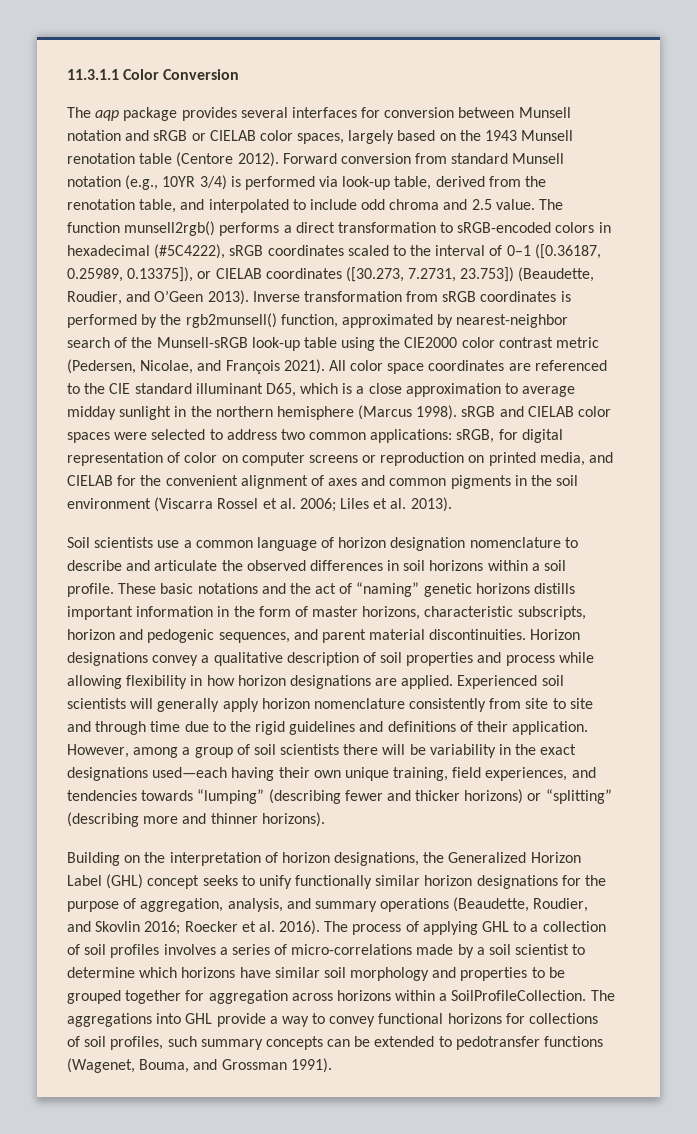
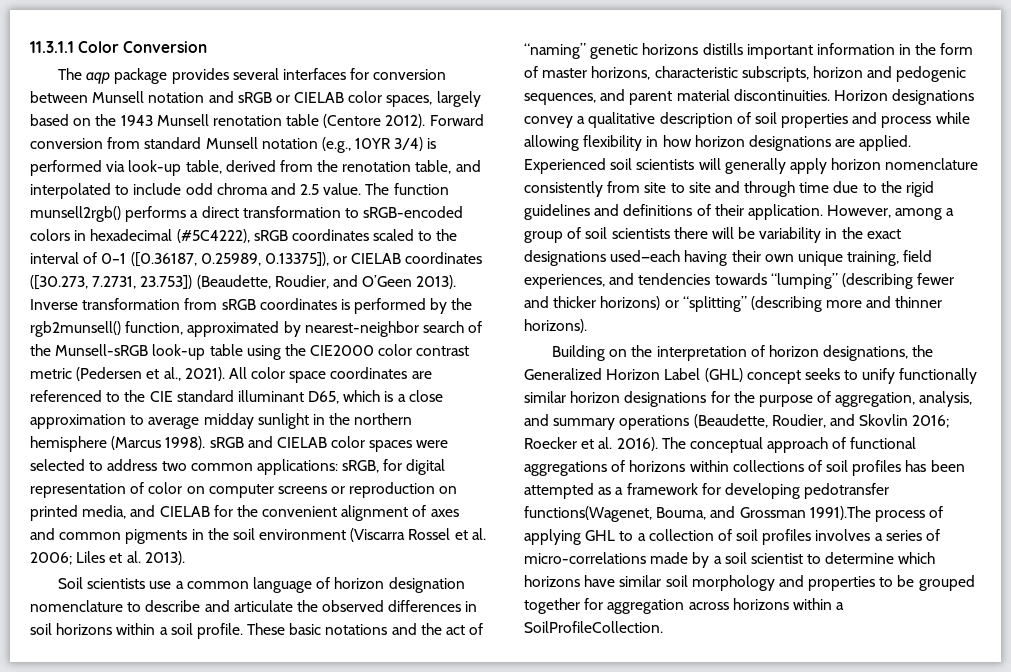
[67,359,280,374] (Pedersen, Nicolae, and François -> [76,367,181,381] (Pedersen et al.,
(349, 926) none -> [689,437,917,453] [524,460,965,476] [524,483,890,499] [524,506,871,522] conceptual approach of functional aggregations of horizons within collections of soil profiles has been attempted as a framework for developing pedotransfer functions(Wagenet, Bouma, and Grossman 1991).The
[590,990,615,1001] [67,1013,599,1027] [67,1036,604,1050] [67,1058,332,1073] The aggregations into GHL provide a way to convey functional horizons for collections of soil profiles, such summary concepts can be extended to pedotransfer functions (Wagenet, Bouma, and Grossman 1991). -> (663, 627) none

